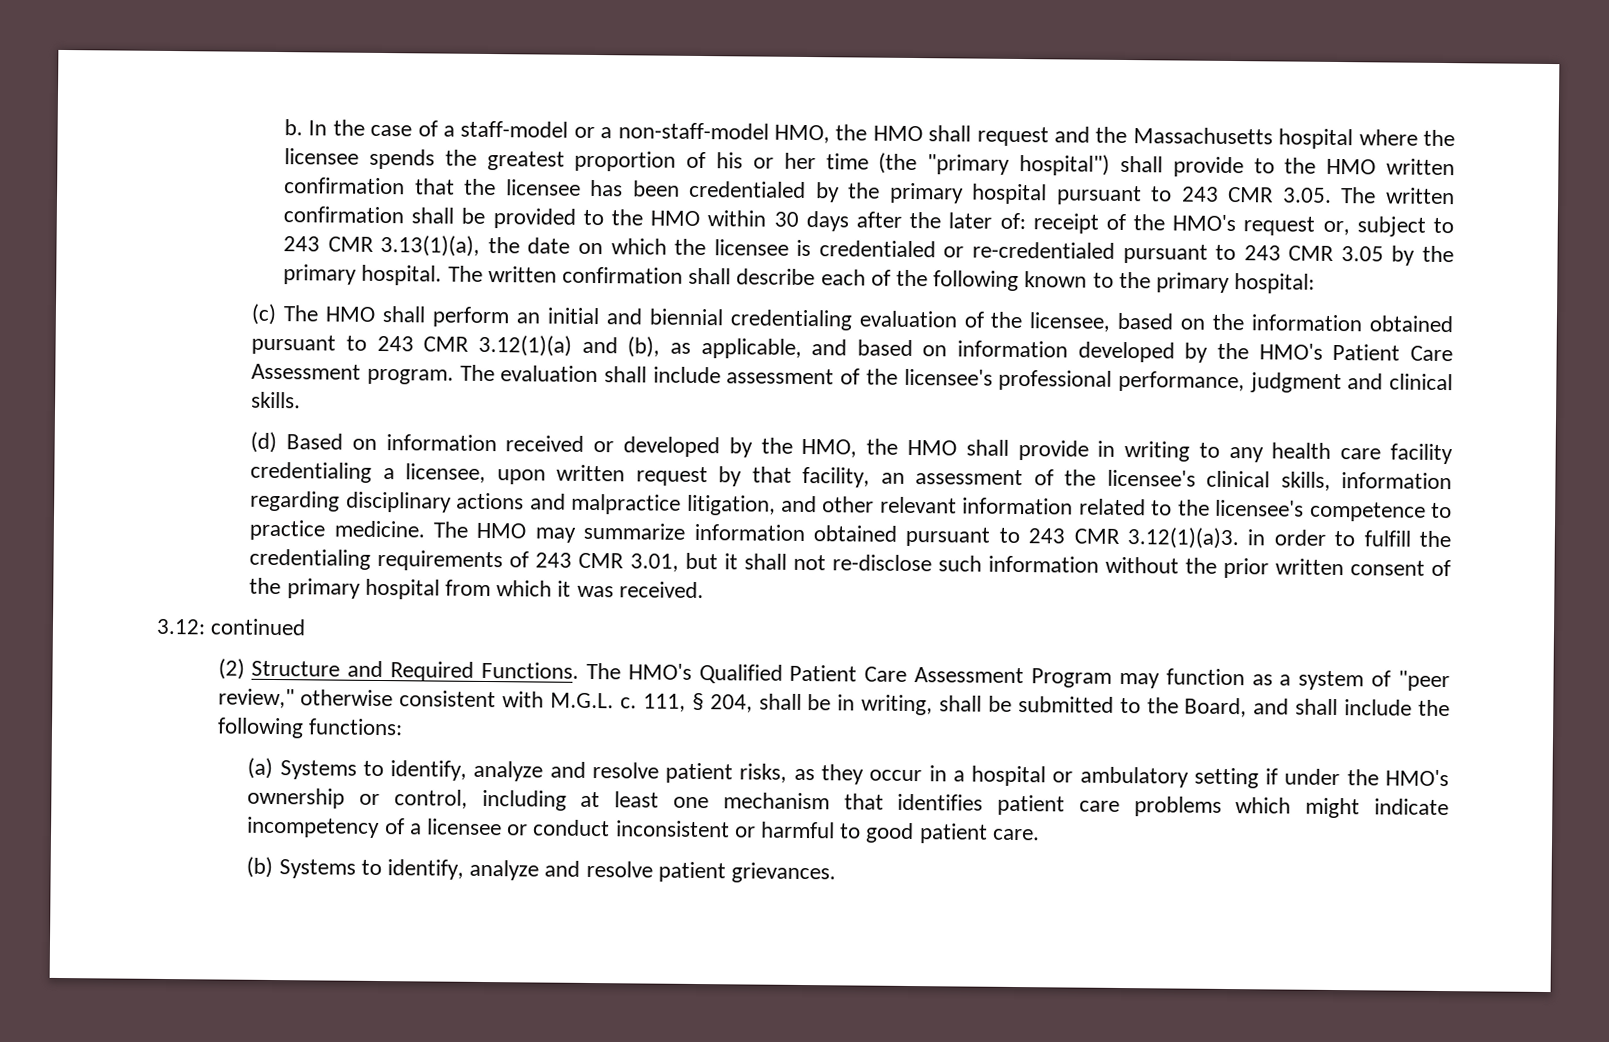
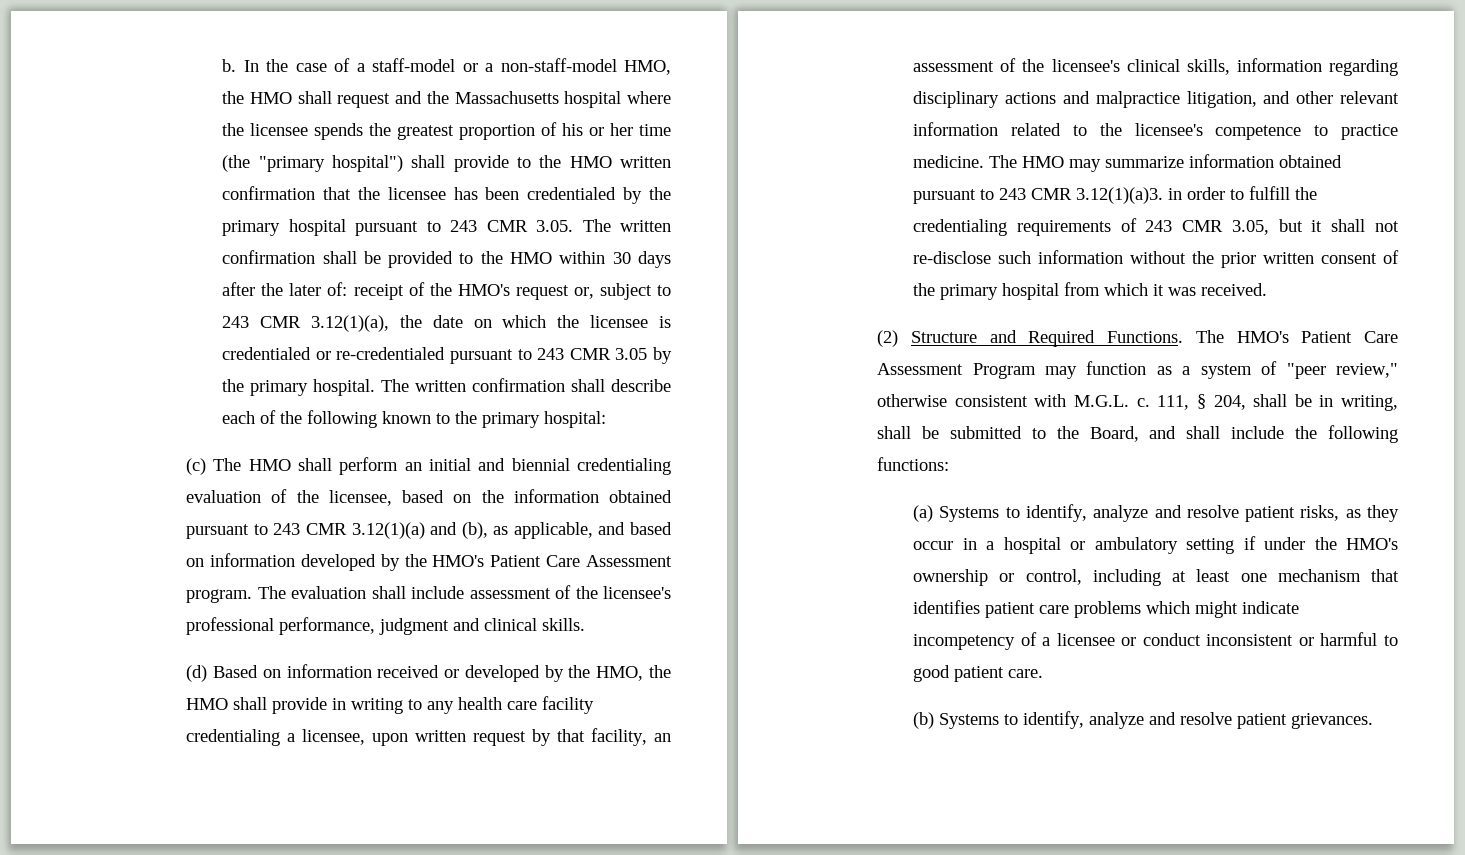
[380,234,481,257] 3.13(1)(a), -> [310,315,389,332] 3.12(1)(a),
[629,553,679,572] 3.01, -> [1231,220,1269,235] 3.05,
[156,618,307,636] // 3.12: continued -> (1268, 289) none
[698,664,783,684] Qualified -> (1289, 337) none

